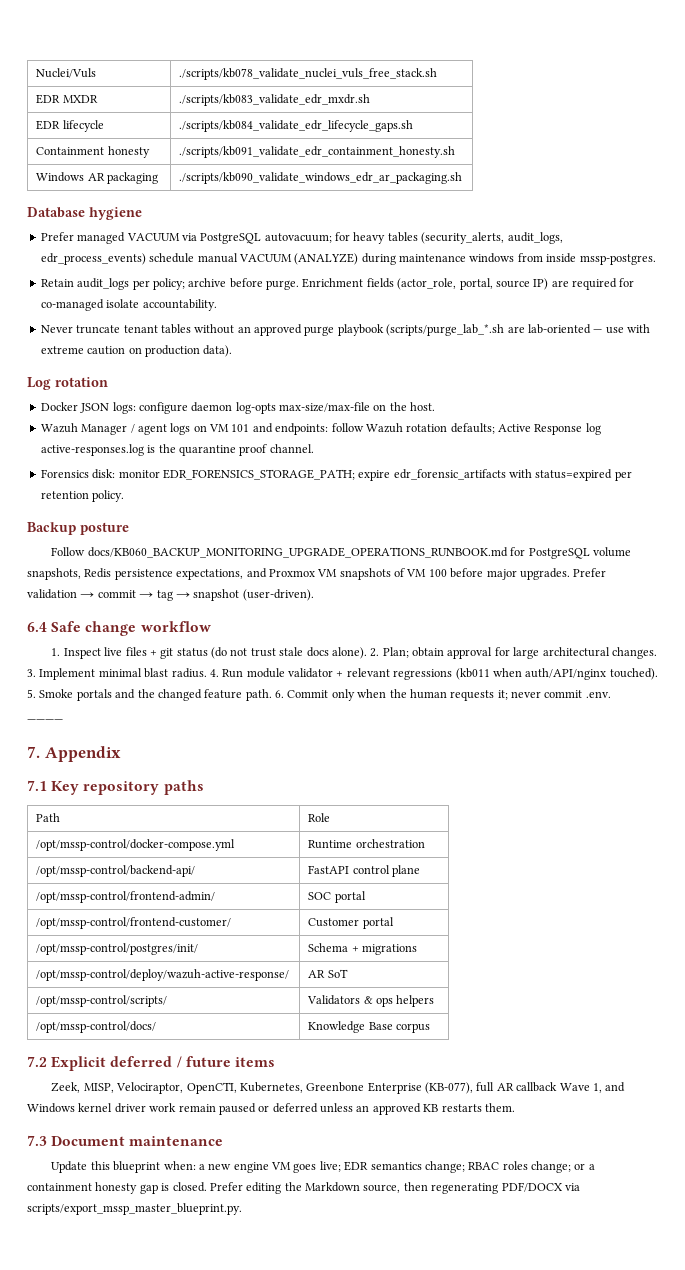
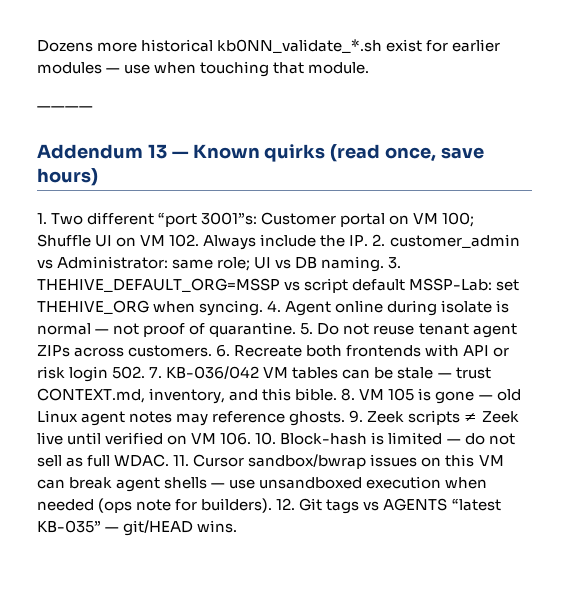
[36,68,97,78] [179,68,438,80] [36,94,98,104] [179,94,371,106] [36,120,104,132] [179,120,414,132] [36,146,150,158] [179,146,456,158] [36,172,159,184] [179,172,463,184] [27,207,142,220] [40,232,563,244] [40,253,656,265] [40,278,635,290] [40,299,217,311] [40,324,650,336] [40,345,233,357] [27,377,108,390] [40,402,436,414] [40,423,601,435] [40,444,314,456] [40,469,632,481] [40,490,125,502] [27,522,129,535] [51,547,631,559] [27,568,607,580] [27,589,314,601] [27,621,211,636] [51,647,657,659] [27,668,658,680] [27,689,611,701] [27,719,63,723] [27,746,121,762] [27,780,204,795] [36,813,61,822] [308,813,331,822] [36,839,236,851] [308,839,425,849] [36,865,196,877] [308,865,421,877] [36,891,216,903] [308,891,366,903] [36,917,232,929] [308,917,394,929] [36,943,199,955] [308,943,418,955] [36,969,290,981] [308,969,348,978] [36,995,168,1007] [307,995,435,1007] [36,1021,157,1033] [308,1021,431,1033] [27,1056,275,1071] [51,1082,626,1094] [27,1103,515,1115] [27,1135,224,1146] [51,1161,595,1173] [27,1182,580,1194] [27,1203,242,1215] Nuclei/Vuls | ./scripts/kb078_validate_nuclei_vuls_free_stack.sh // EDR MXDR | ./scripts/kb083_validate_edr_mxdr.sh // EDR lifecycle | ./scripts/kb084_validate_edr_lifecycle_gaps.sh // Containment honesty | ./scripts/kb091_validate_edr_containment_honesty.sh // Windows AR packaging | ./scripts/kb090_validate_windows_edr_ar_packaging.sh // Database hygiene // Prefer managed VACUUM via PostgreSQL autovacuum; for heavy tables (security_alerts, audit_logs, edr_process_events) schedule manual VACUUM (ANALYZE) during maintenance windows from inside mssp-postgres. // Retain audit_logs per policy; archive before purge. Enrichment fields (actor_role, portal, source IP) are required for co-managed isolate accountability. // Never truncate tenant tables without an approved purge playbook (scripts/purge_lab_*.sh are lab-oriented — use with extreme caution on production data). // Log rotation // Docker JSON logs: configure daemon log-opts max-size/max-file on the host. // Wazuh Manager / agent logs on VM 101 and endpoints: follow Wazuh rotation defaults; Active Response log active-responses.log is the quarantine proof channel. // Forensics disk: monitor EDR_FORENSICS_STORAGE_PATH; expire edr_forensic_artifacts with status=expired per retention policy. // Backup posture // Follow docs/KB060_BACKUP_MONITORING_UPGRADE_OPERATIONS_RUNBOOK.md for PostgreSQL volume snapshots, Redis persistence expectations, and Proxmox VM snapshots of VM 100 before major upgrades. Prefer validation → commit → tag → snapshot (user-driven). // 6.4 Safe change workflow // 1. Inspect live files + git status (do not trust stale docs alone). 2. Plan; obtain approval for large architectural changes. 3. Implement minimal blast radius. 4. Run module validator + relevant regressions (kb011 when auth/API/nginx touched). 5. Smoke portals and the changed feature path. 6. Commit only when the human requests it; never commit .env. // ———— // 7. Appendix // 7.1 Key repository paths // Path | Role // /opt/mssp-control/docker-compose.yml | Runtime orchestration // /opt/mssp-control/backend-api/ | FastAPI control plane // /opt/mssp-control/frontend-admin/ | SOC portal // /opt/mssp-control/frontend-customer/ | Customer portal // /opt/mssp-control/postgres/init/ | Schema + migrations // /opt/mssp-control/deploy/wazuh-active-response/ | AR SoT // /opt/mssp-control/scripts/ | Validators & ops helpers // /opt/mssp-control/docs/ | Knowledge Base corpus // 7.2 Explicit deferred / future items // Zeek, MISP, Velociraptor, OpenCTI, Kubernetes, Greenbone Enterprise (KB-077), full AR callback Wave 1, and Windows kernel driver work remain paused or deferred unless an approved KB restarts them. // 7.3 Document maintenance // Update this blueprint when: a new engine VM goes live; EDR semantics change; RBAC roles change; or a containment honesty gap is closed. Prefer editing the Markdown source, then regenerating PDF/DOCX via scripts/export_mssp_master_blueprint.py. -> [37,39,501,53] [37,61,370,77] [37,106,93,111] [37,144,485,162] [37,168,98,186] [37,212,475,227] [37,234,520,250] [37,256,402,272] [37,278,520,293] [37,300,510,316] [37,322,517,338] [37,344,510,357] [37,366,491,382] [37,388,521,404] [37,410,519,426] [37,432,515,445] [37,454,504,469] [37,476,488,492] [37,498,501,514] [37,520,238,536] Dozens more historical kb0NN_validate_*.sh exist for earlier modules — use when touching that module. // ———— // Addendum 13 — Known quirks (read once, save hours) // 1. Two different “port 3001”s: Customer portal on VM 100; Shuffle UI on VM 102. Always include the IP. 2. customer_admin vs Administrator: same role; UI vs DB naming. 3. THEHIVE_DEFAULT_ORG=MSSP vs script default MSSP-Lab: set THEHIVE_ORG when syncing. 4. Agent online during isolate is normal — not proof of quarantine. 5. Do not reuse tenant agent ZIPs across customers. 6. Recreate both frontends with API or risk login 502. 7. KB-036/042 VM tables can be stale — trust CONTEXT.md, inventory, and this bible. 8. VM 105 is gone — old Linux agent notes may reference ghosts. 9. Zeek scripts ≠ Zeek live until verified on VM 106. 10. Block-hash is limited — do not sell as full WDAC. 11. Cursor sandbox/bwrap issues on this VM can break agent shells — use unsandboxed execution when needed (ops note for builders). 12. Git tags vs AGENTS “latest KB-035” — git/HEAD wins.

